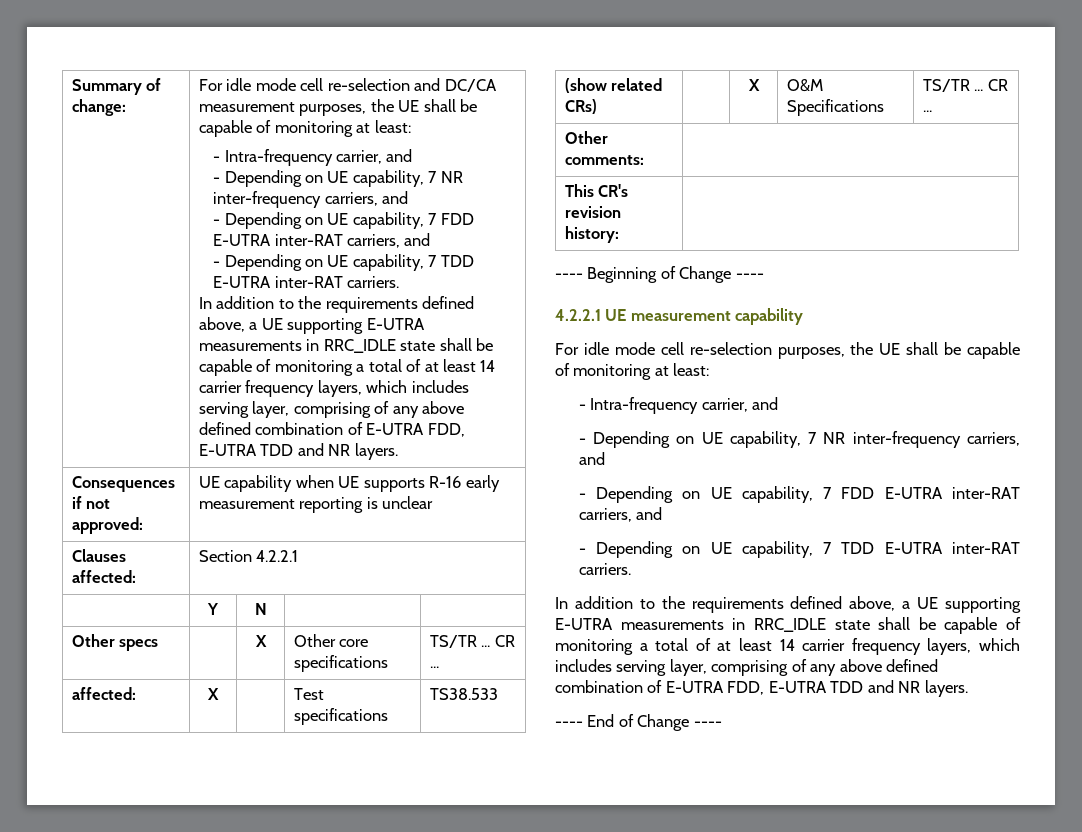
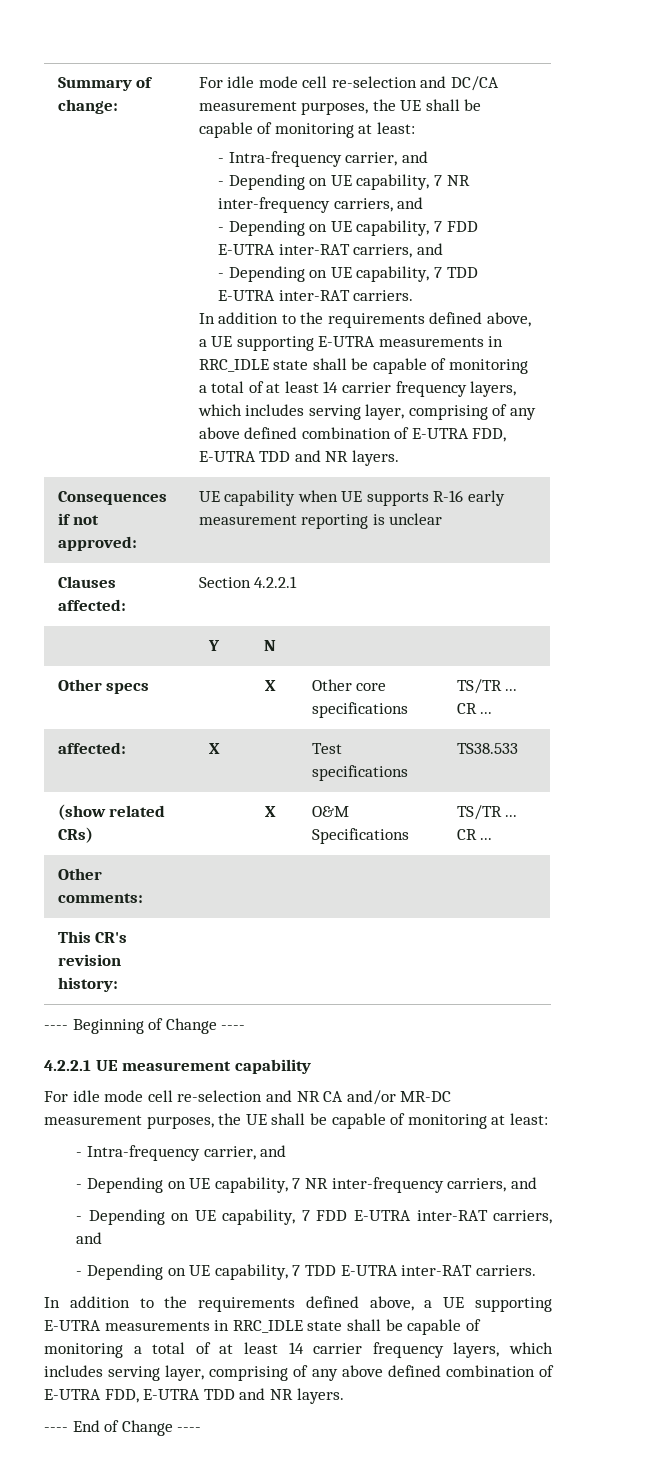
(772, 348) none -> [265,1090,452,1105] [44,1115,142,1125] and NR CA and/or MR-DC measurement

